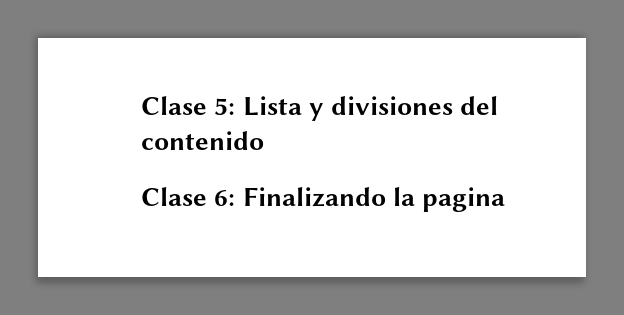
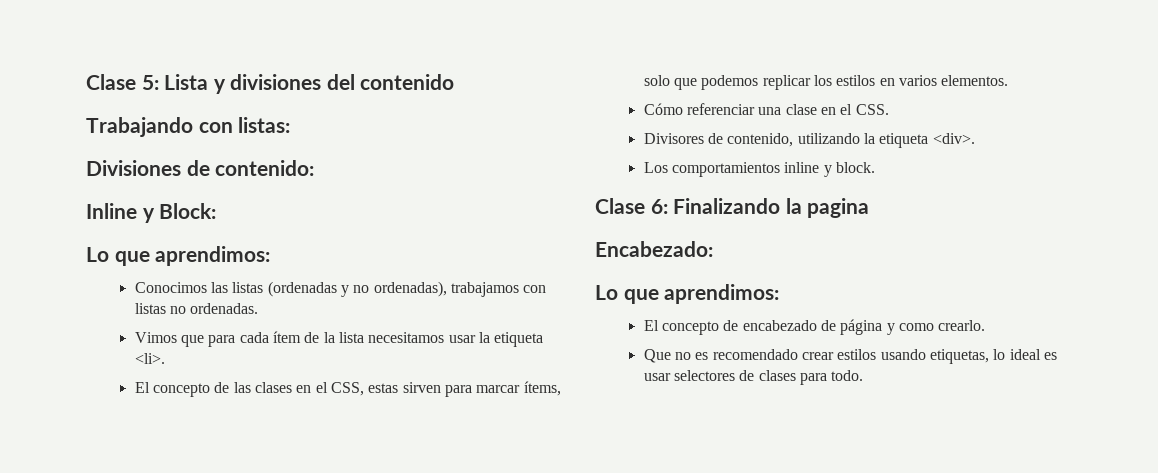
(264, 140) none -> [86,117,291,137] [86,160,315,176] [86,203,217,223] [86,246,271,266] [134,281,547,297] [134,303,259,314] [134,331,544,347] [134,353,165,364] [134,381,561,397] [643,75,1009,90] [643,103,889,115] [643,133,975,148] [643,162,875,177] // Trabajando con listas: // Divisiones de contenido: // Inline y Block: // Lo que aprendimos: // Conocimos las listas (ordenadas y no ordenadas), trabajamos con listas no ordenadas. // Vimos que para cada ítem de la lista necesitamos usar la etiqueta <li>. // El concepto de las clases en el CSS, estas sirven para marcar ítems, solo que podemos replicar los estilos en varios elementos. // Cómo referenciar una clase en el CSS. // Divisores de contenido, utilizando la etiqueta <div>. // Los comportamientos inline y block.
(506, 199) none -> [595,241,713,257] [595,284,780,304] [643,319,986,335] [643,349,1057,364] [643,370,864,385] // Encabezado: // Lo que aprendimos: // El concepto de encabezado de página y como crearlo. // Que no es recomendado crear estilos usando etiquetas, lo ideal es usar selectores de clases para todo.

